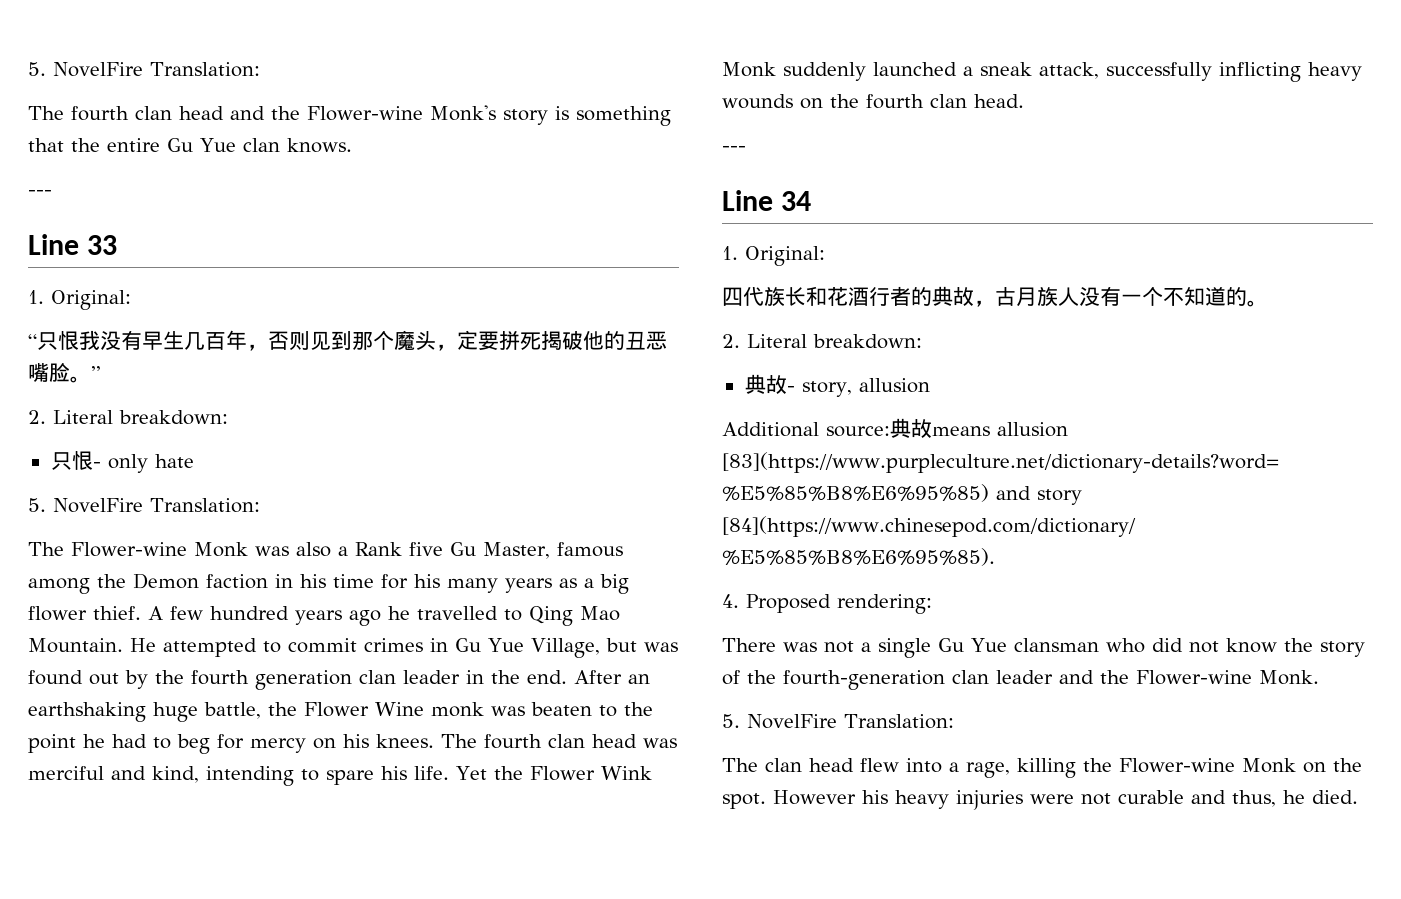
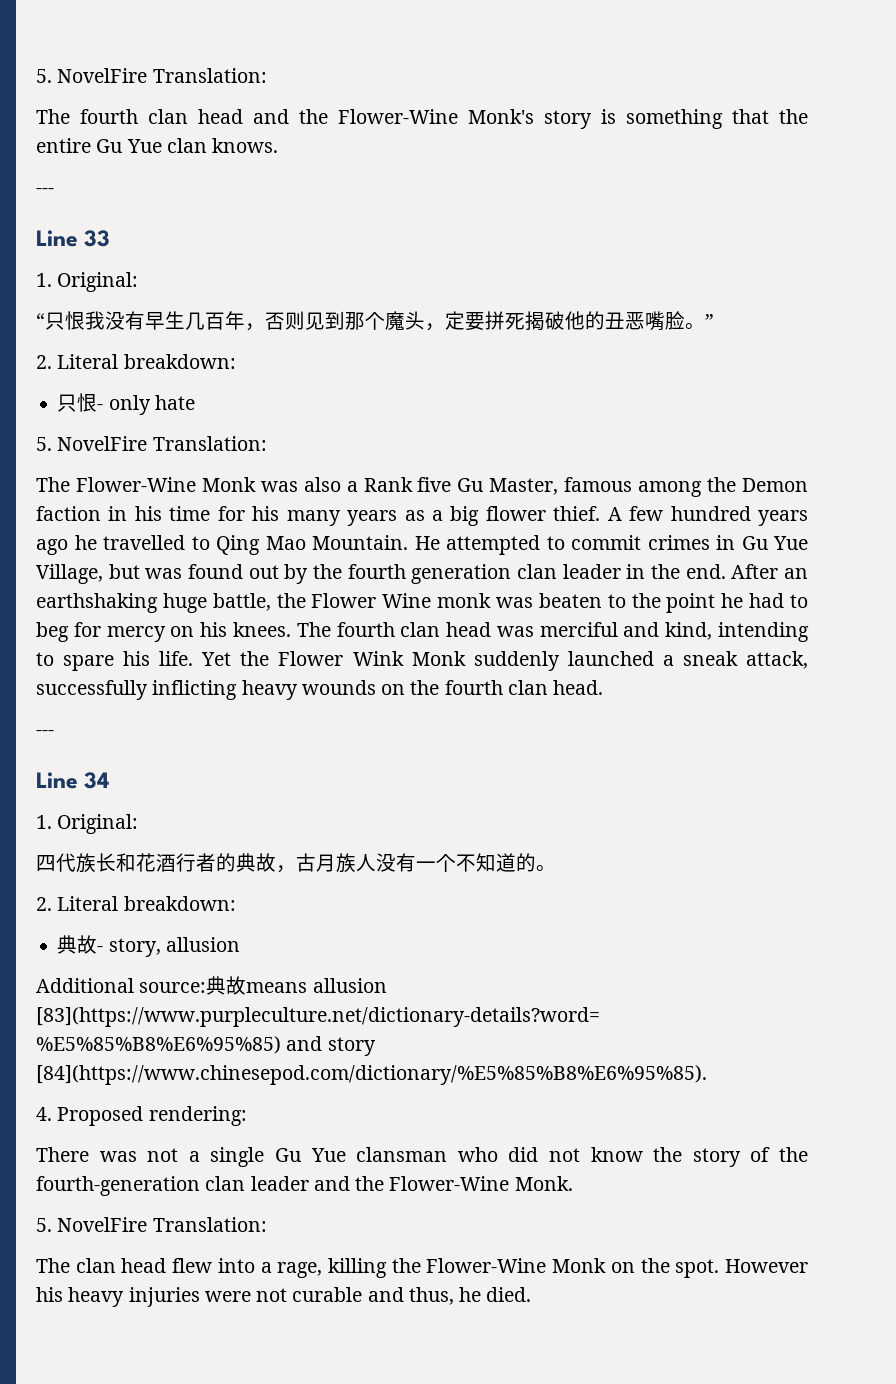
[307,106,423,121] Flower-wine -> [338,109,458,124] Flower-Wine
[71,542,187,557] Flower-wine -> [75,477,196,492] Flower-Wine
[1136,670,1252,685] Flower-wine -> [389,1176,510,1191] Flower-Wine
[1119,758,1235,773] Flower-wine -> [426,1258,547,1273] Flower-Wine

